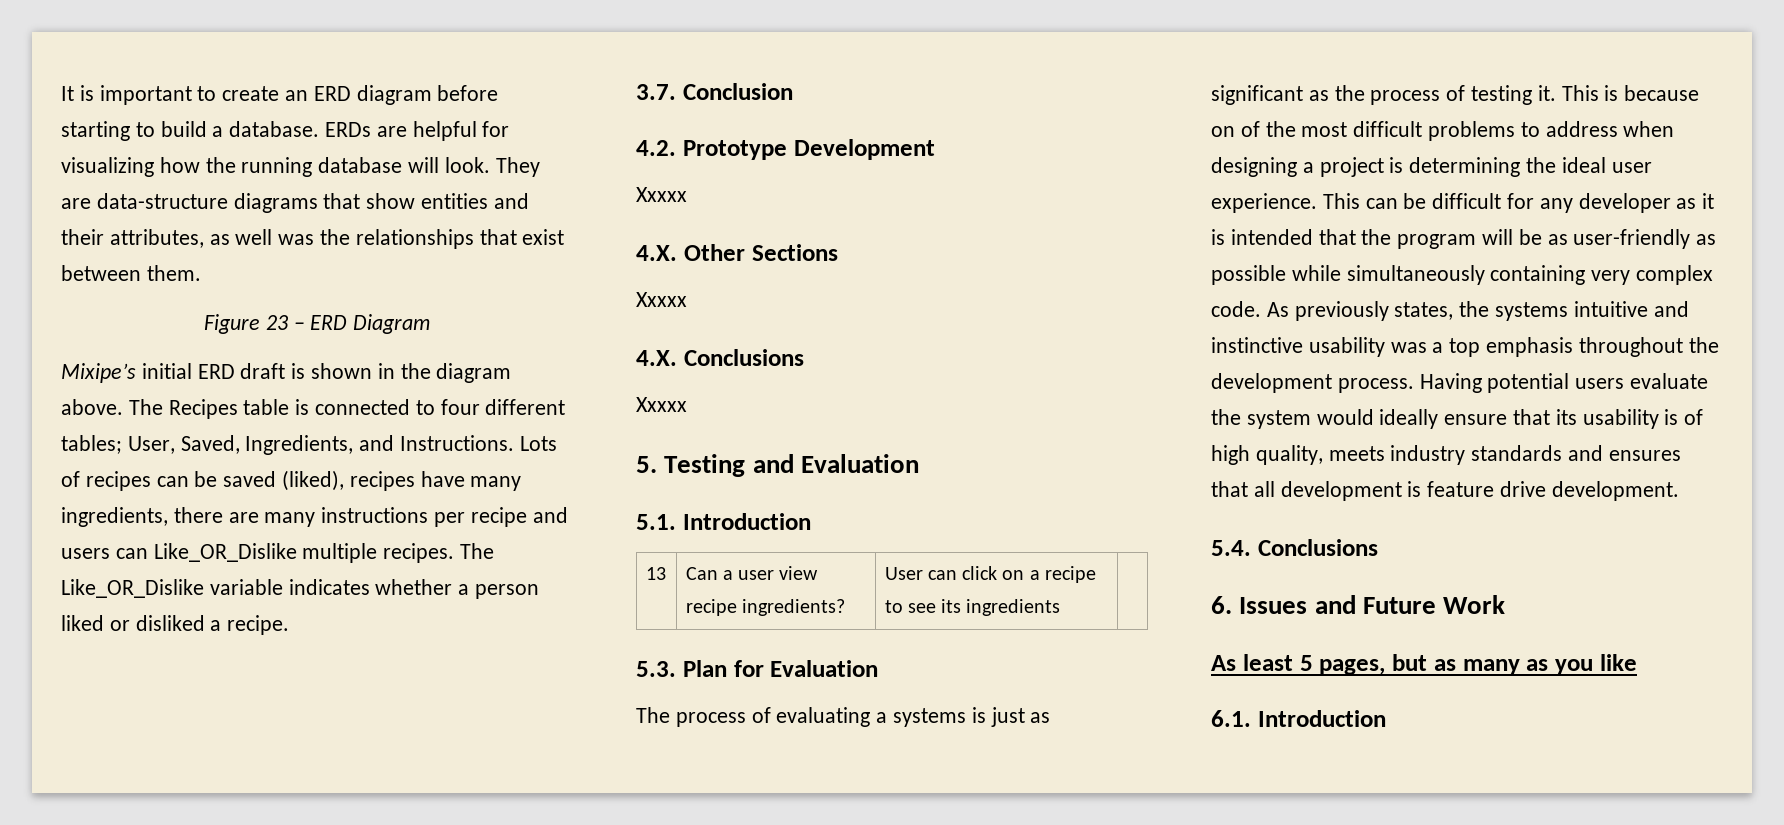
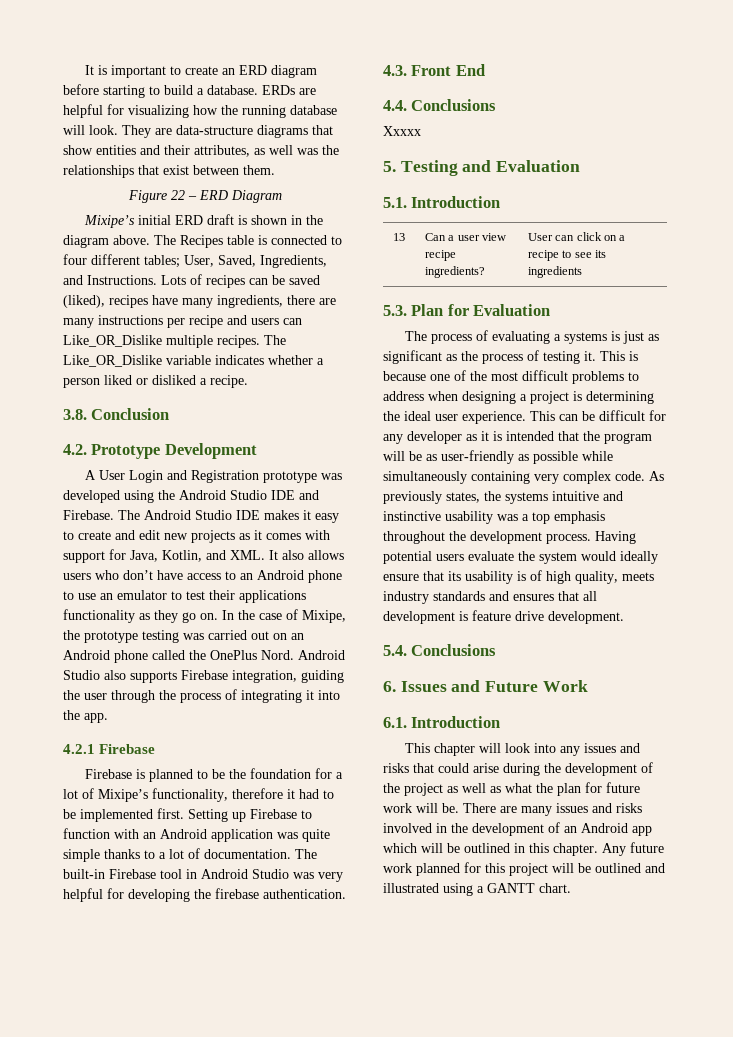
[265,315,288,330] 23 -> [170,190,185,200] 22
[636,84,676,100] 3.7. -> [63,409,87,420] 3.8.
[636,187,687,202] [636,244,838,261] [636,292,687,307] [636,350,677,366] Xxxxx // 4.X. Other Sections // Xxxxx // 4.X. -> [84,470,342,483] [63,490,319,503] [63,510,339,523] [63,530,330,543] [63,549,344,563] [63,570,342,583] [63,590,306,603] [63,609,346,623] [63,630,304,643] [63,650,345,663] [63,670,344,683] [63,689,340,703] [63,710,108,723] [63,744,156,754] [84,768,343,782] [63,788,334,802] [63,808,312,822] [63,828,330,842] [63,848,317,862] [63,869,343,882] [63,888,346,902] [383,64,485,76] [383,100,407,111] A User Login and Registration prototype was developed using the Android Studio IDE and Firebase. The Android Studio IDE makes it easy to create and edit new projects as it comes with support for Java, Kotlin, and XML. It also allows users who don’t have access to an Android phone to use an emulator to test their applications functionality as they go on. In the case of Mixipe, the prototype testing was carried out on an Android phone called the OnePlus Nord. Android Studio also supports Firebase integration, guiding the user through the process of integrating it into the app. // 4.2.1 Firebase // Firebase is planned to be the foundation for a lot of Mixipe’s functionality, therefore it had to be implemented first. Setting up Firebase to function with an Android application was quite simple thanks to a lot of documentation. The built-in Firebase tool in Android Studio was very helpful for developing the firebase authentication. // 4.3. Front End // 4.4.
[1211,126,1235,137] on -> [430,374,450,381] one
[1211,654,1637,675] [1211,710,1386,727] As least 5 pages, but as many as you like // 6.1. Introduction -> [383,716,501,728] [404,743,640,756] [383,762,653,776] [383,782,640,796] [383,803,642,816] [383,822,652,836] [383,842,664,856] [383,862,665,876] [383,883,571,896] 6.1. Introduction // This chapter will look into any issues and risks that could arise during the development of the project as well as what the plan for future work will be. There are many issues and risks involved in the development of an Android app which will be outlined in this chapter. Any future work planned for this project will be outlined and illustrated using a GANTT chart.

